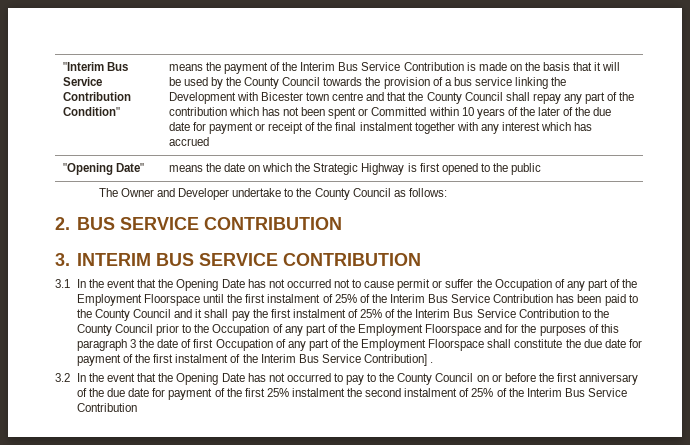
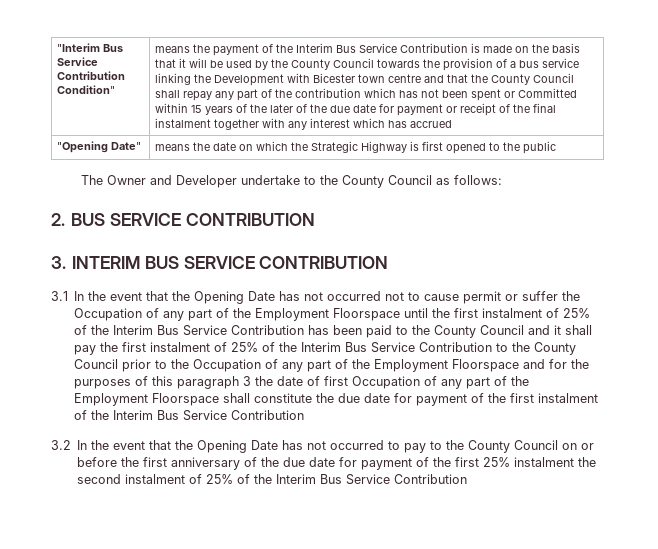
[461,107,474,116] 10 -> [190,105,202,113] 15
[363,354,434,366] Contribution] . -> [231,410,305,420] Contribution

